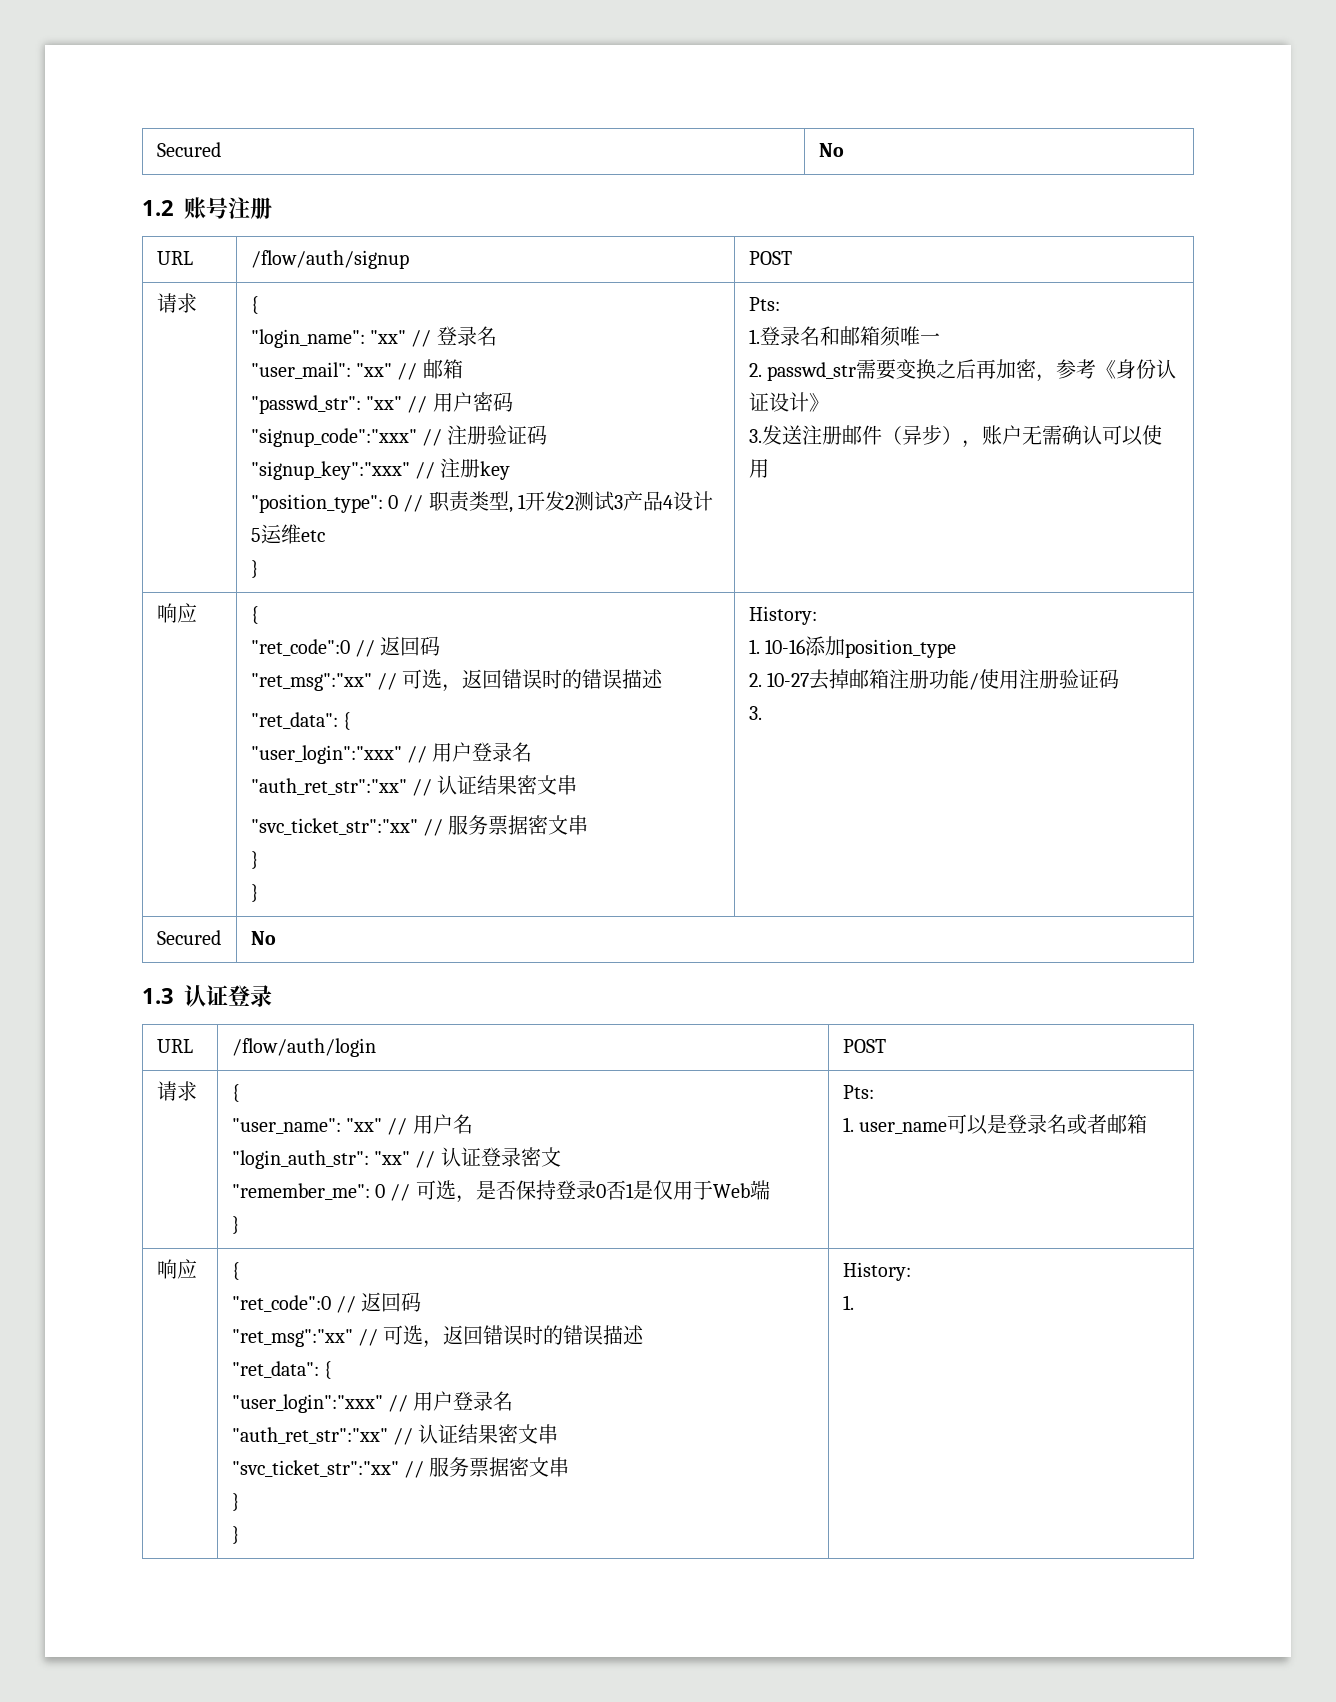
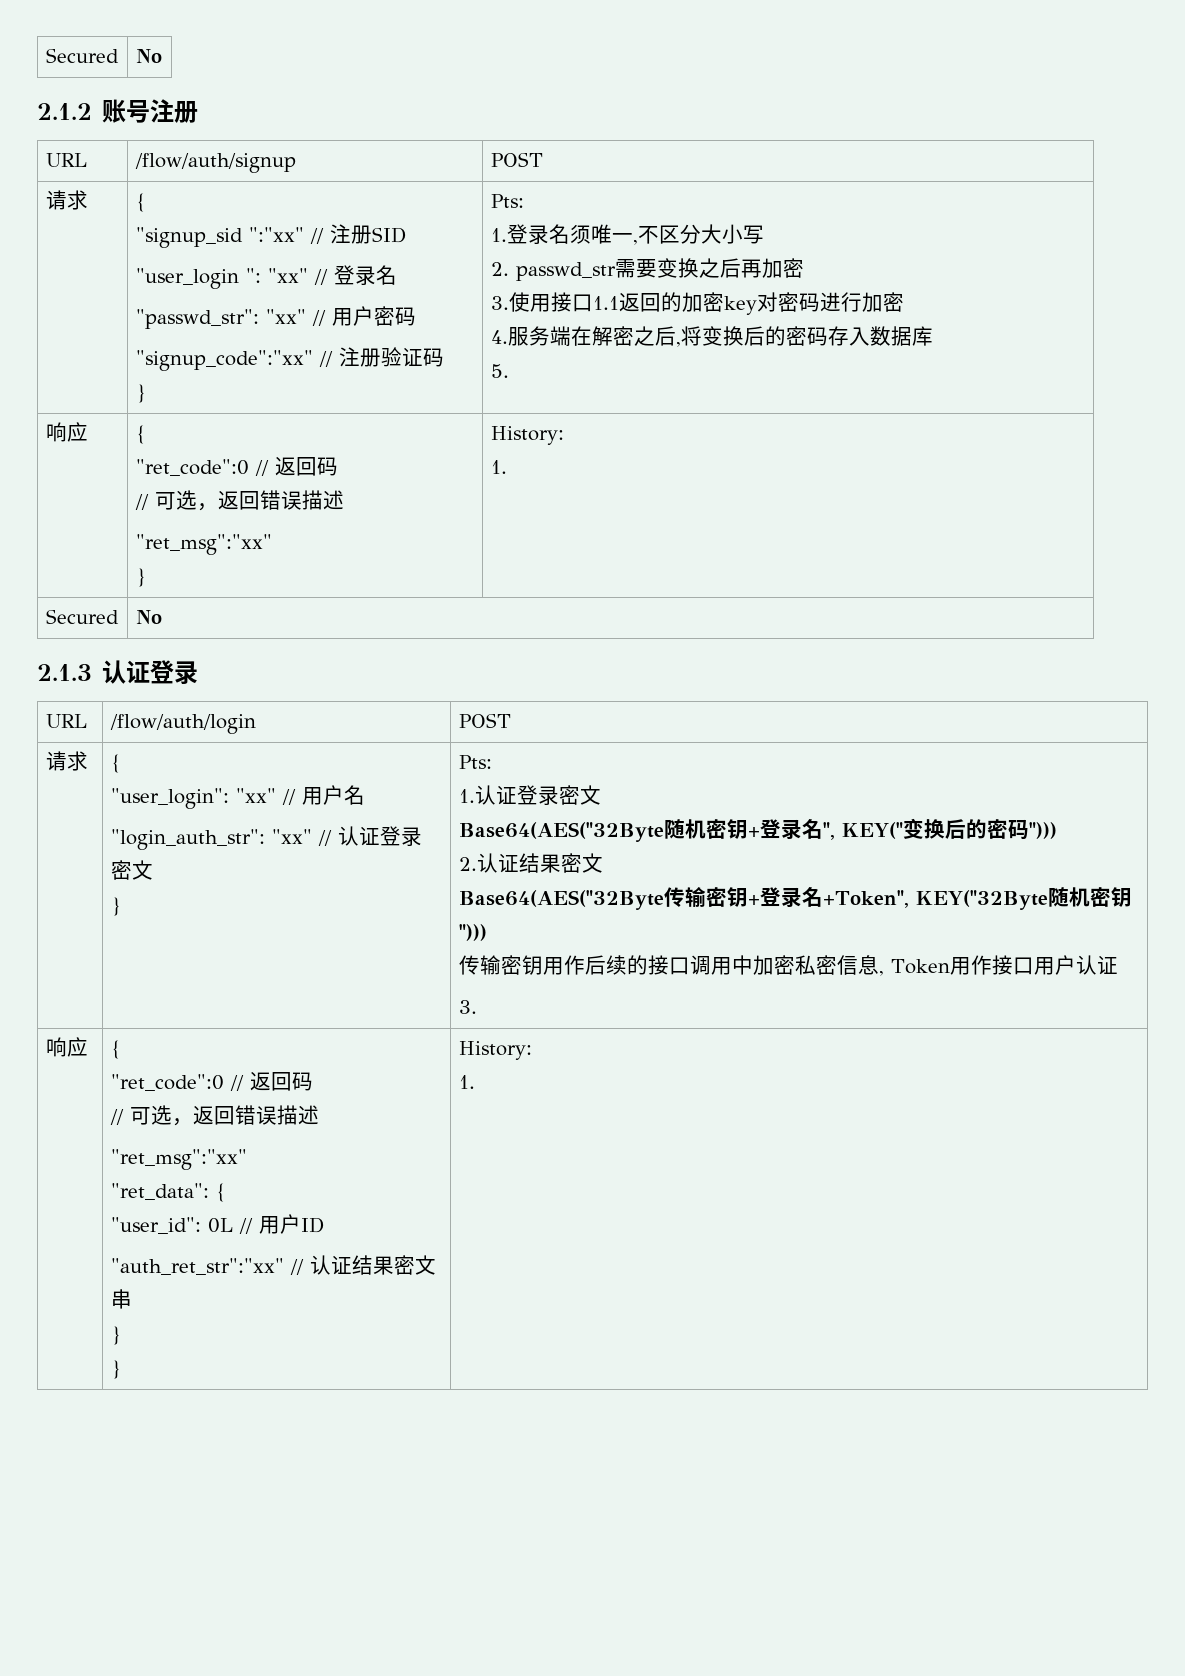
[156,142,221,157] [818,143,844,157] [142,200,174,216] Secured | No // 1.2 -> [45,48,119,63] [135,49,162,63] [37,103,92,120] Secured | No // 2.1.2
[250,329,365,348] "login_name": -> [135,224,406,248] [135,268,261,289] "signup_sid ":"xx" // 注册SID // "user_login ":
[250,359,463,380] // "user_mail": "xx" // 邮箱 -> (397, 275) none
[250,428,417,447] "signup_code":"xxx" -> [135,350,313,371] "signup_code":"xx"
[250,458,511,480] [250,491,714,513] [250,524,325,544] // "signup_key":"xxx" // 注册key // "position_type": 0 // 职责类型, 1开发2测试3产品4设计5运维etc -> (444, 357) none
[819,326,880,346] 和邮箱 -> (570, 234) none
(940, 338) none -> [632,224,764,245] ,不区分大小写
[1036,359,1177,382] [748,392,829,412] [748,425,1162,448] [748,459,769,478] [156,603,197,623] [250,606,259,624] [250,636,441,657] [250,669,664,692] [250,712,352,730] [250,742,533,764] [250,775,578,796] [250,815,589,836] [250,851,259,869] [250,884,259,902] [748,606,817,625] [748,636,957,658] [748,669,1120,690] [748,706,762,720] [156,930,221,945] [250,931,276,945] [142,988,174,1004] ，参考《身份认证设计》 // 3.发送注册邮件（异步），账户无需确认可以使用 // 响应 | { // "ret_code":0 // 返回码 // "ret_msg":"xx" // 可选，返回错误时的错误描述 // "ret_data": { // "user_login":"xxx" // 用户登录名 // "auth_ret_str":"xx" // 认证结果密文串 // "svc_ticket_str":"xx" // 服务票据密文串 // } // } | History: // 1. 10-16添加position_type // 2. 10-27去掉邮箱注册功能/使用注册验证码 // 3. // Secured | No // 1.3 -> [490,292,904,315] [490,326,933,347] [490,364,509,378] [45,422,88,442] [135,425,146,444] [135,456,338,476] [134,490,344,511] [135,534,272,555] [135,568,146,587] [490,426,564,445] [490,460,507,474] [45,609,119,624] [135,610,162,624] [37,664,92,681] // 3.使用接口1.1返回的加密key对密码进行加密 // 4.服务端在解密之后,将变换后的密码存入数据库 // 5. // 响应 | { // "ret_code":0 // 返回码 // // 可选，返回错误描述 // "ret_msg":"xx" // } | History: // 1. // Secured | No // 2.1.3
[231,1118,341,1134] "user_name": -> [110,788,229,809] "user_login":
[231,1180,770,1203] [231,1216,240,1234] [842,1085,874,1099] [842,1114,1148,1135] [156,1259,197,1279] [231,1262,240,1280] [231,1292,422,1313] [231,1325,645,1348] [231,1361,333,1379] [231,1391,514,1413] [231,1424,559,1445] [231,1457,570,1478] "remember_me": 0 // 可选，是否保持登录0否1是仅用于Web端 // } | Pts: // 1. user_name可以是登录名或者邮箱 // 响应 | { // "ret_code":0 // 返回码 // "ret_msg":"xx" // 可选，返回错误时的错误描述 // "ret_data": { // "user_login":"xxx" // 用户登录名 // "auth_ret_str":"xx" // 认证结果密文串 // "svc_ticket_str":"xx" // 服务票据密文串 -> [110,897,121,916] [458,755,492,769] [458,785,601,805] [458,818,1057,842] [458,853,603,873] [458,887,1132,910] [458,924,487,941] [458,955,1118,976] [458,1000,477,1014] [45,1037,88,1057] [110,1040,121,1059] [110,1071,313,1091] [109,1105,319,1126] [110,1149,247,1170] [110,1183,226,1202] [110,1214,324,1234] [110,1255,436,1275] [110,1289,132,1309] } | Pts: // 1.认证登录密文 // Base64(AES("32Byte随机密钥+登录名", KEY("变换后的密码"))) // 2.认证结果密文 // Base64(AES("32Byte传输密钥+登录名+Token", KEY("32Byte随机密钥"))) // 传输密钥用作后续的接口调用中加密私密信息, Token用作接口用户认证 // 3. // 响应 | { // "ret_code":0 // 返回码 // // 可选，返回错误描述 // "ret_msg":"xx" // "ret_data": { // "user_id": 0L // 用户ID // "auth_ret_str":"xx" // 认证结果密文串

